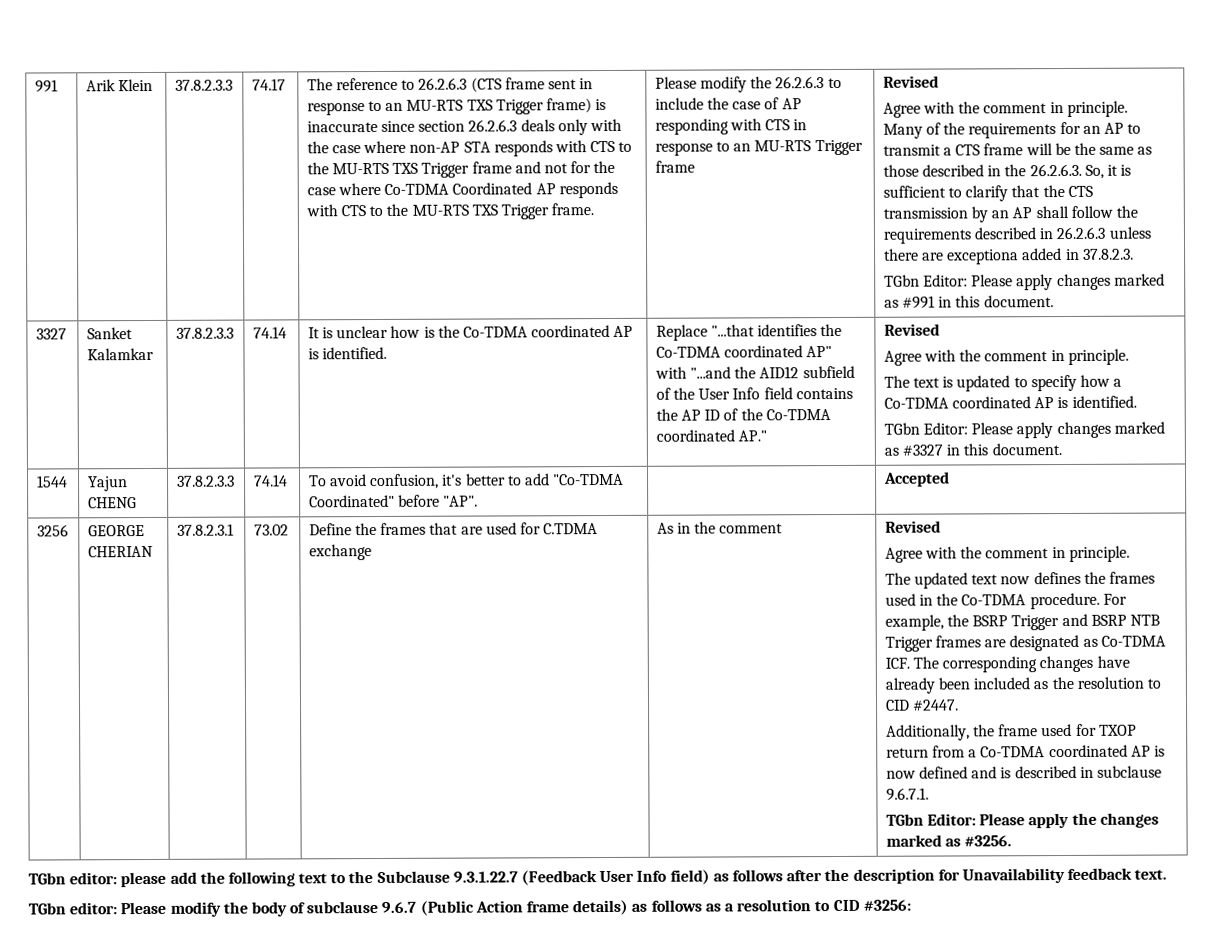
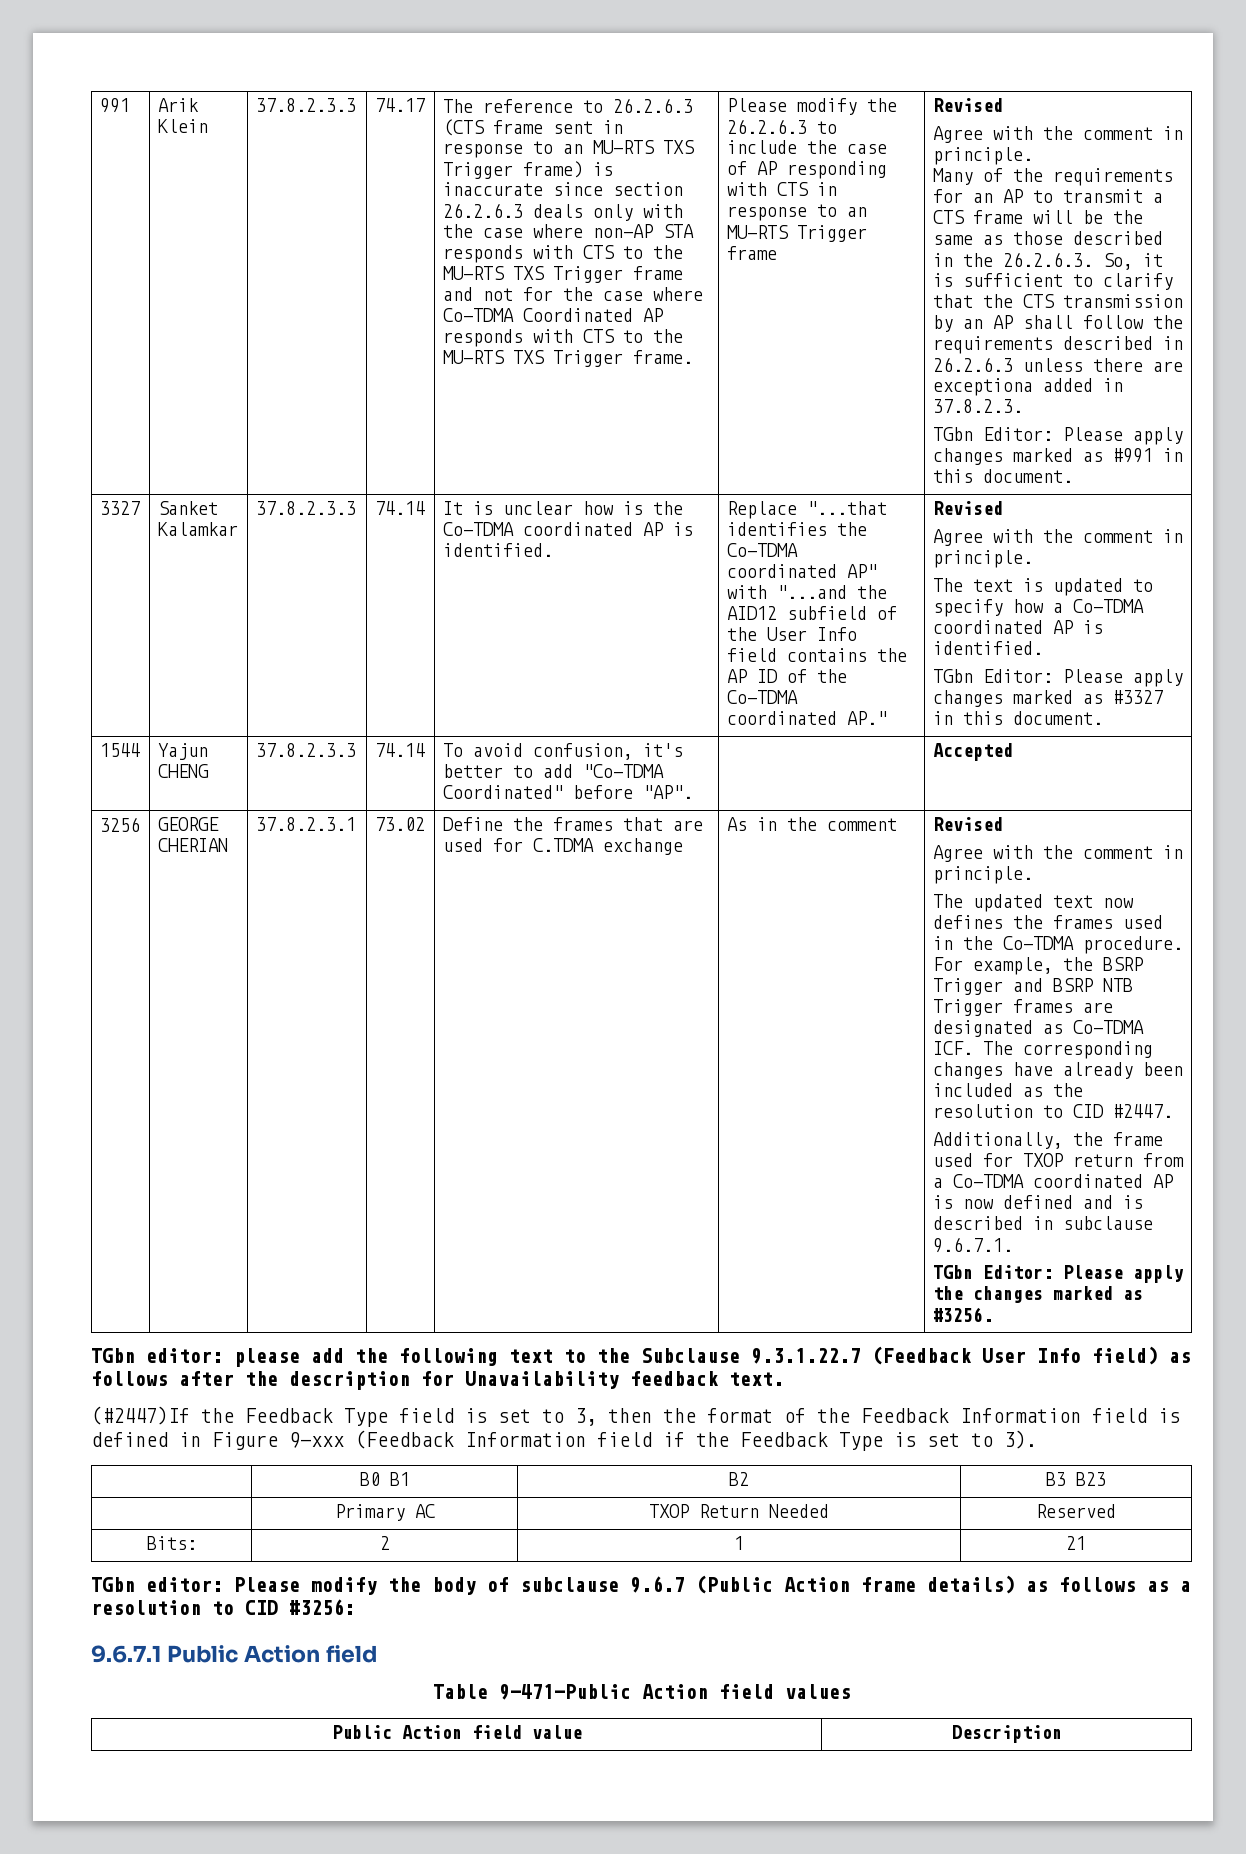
(1168, 874) none -> [91,1406,1180,1427] [91,1430,1037,1451] [359,1472,410,1486] [729,1472,749,1486] [1046,1472,1106,1486] [334,1504,435,1521] [649,1504,829,1518] [1036,1504,1116,1518] [146,1536,197,1550] [379,1536,390,1550] [734,1536,744,1550] [1066,1536,1086,1550] // (#2447)If the Feedback Type field is set to 3, then the format of the Feedback Information field is defined in Figure 9-xxx (Feedback Information field if the Feedback Type is set to 3). // | B0 B1 | B2 | B3 B23 // | Primary AC | TXOP Return Needed | Reserved // Bits: | 2 | 1 | 21
(911, 905) none -> [91,1645,377,1663] [432,1684,851,1700] [331,1725,582,1739] [951,1725,1062,1743] // 9.6.7.1 Public Action field // Table 9-471—Public Action field values // Public Action field value | Description

